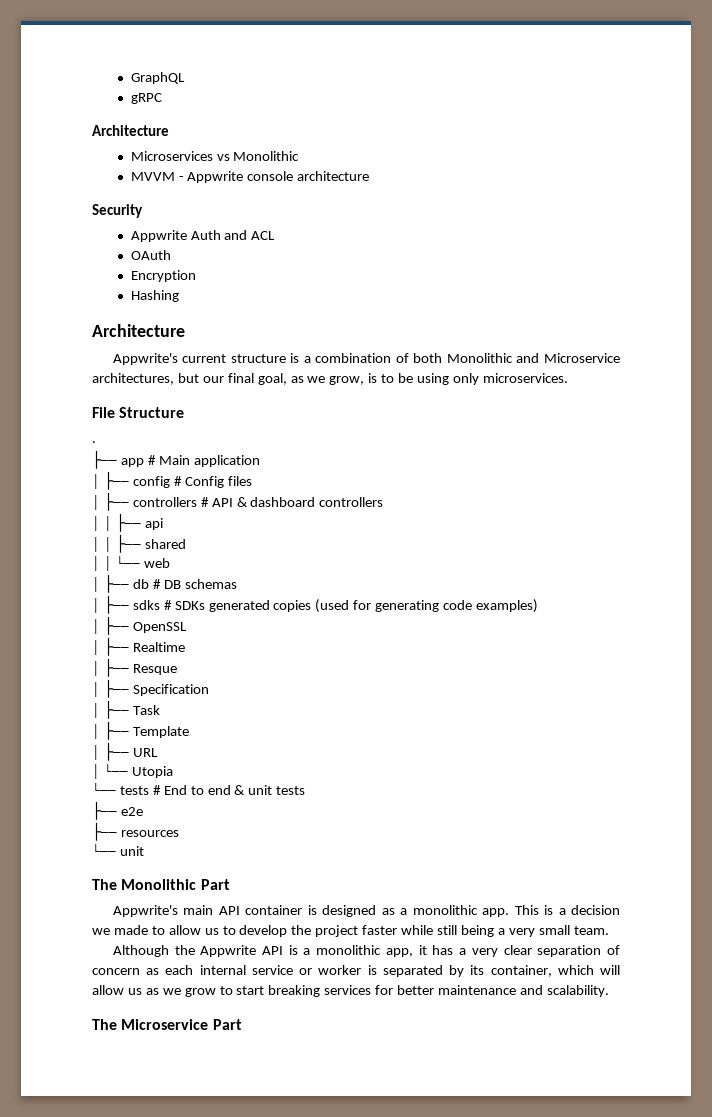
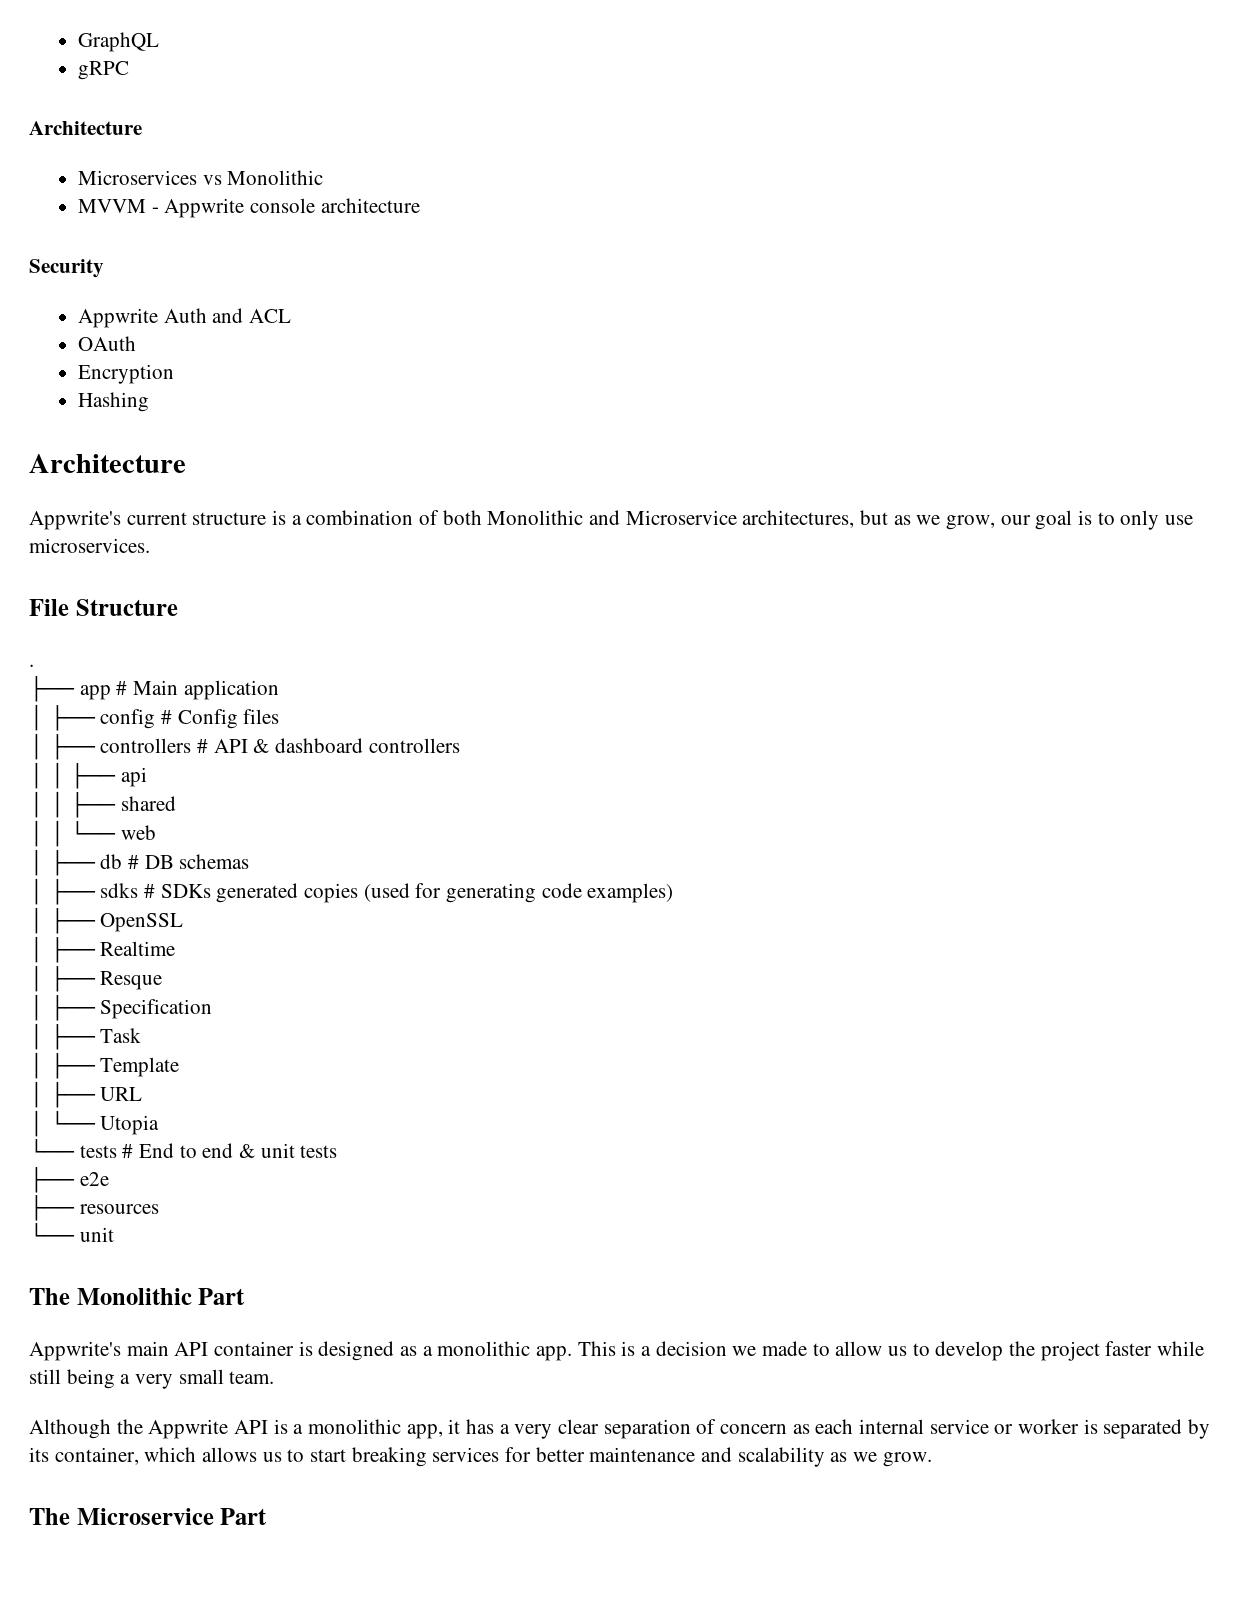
[202,373,479,385] our final goal, as we grow, is to be using only -> [893,510,1194,530] as we grow, our goal is to only use
[600,965,620,975] [92,985,216,997] will allow us as we grow -> [202,1447,282,1462] allows us
[546,985,609,997] scalability. -> [737,1447,932,1467] scalability as we grow.

